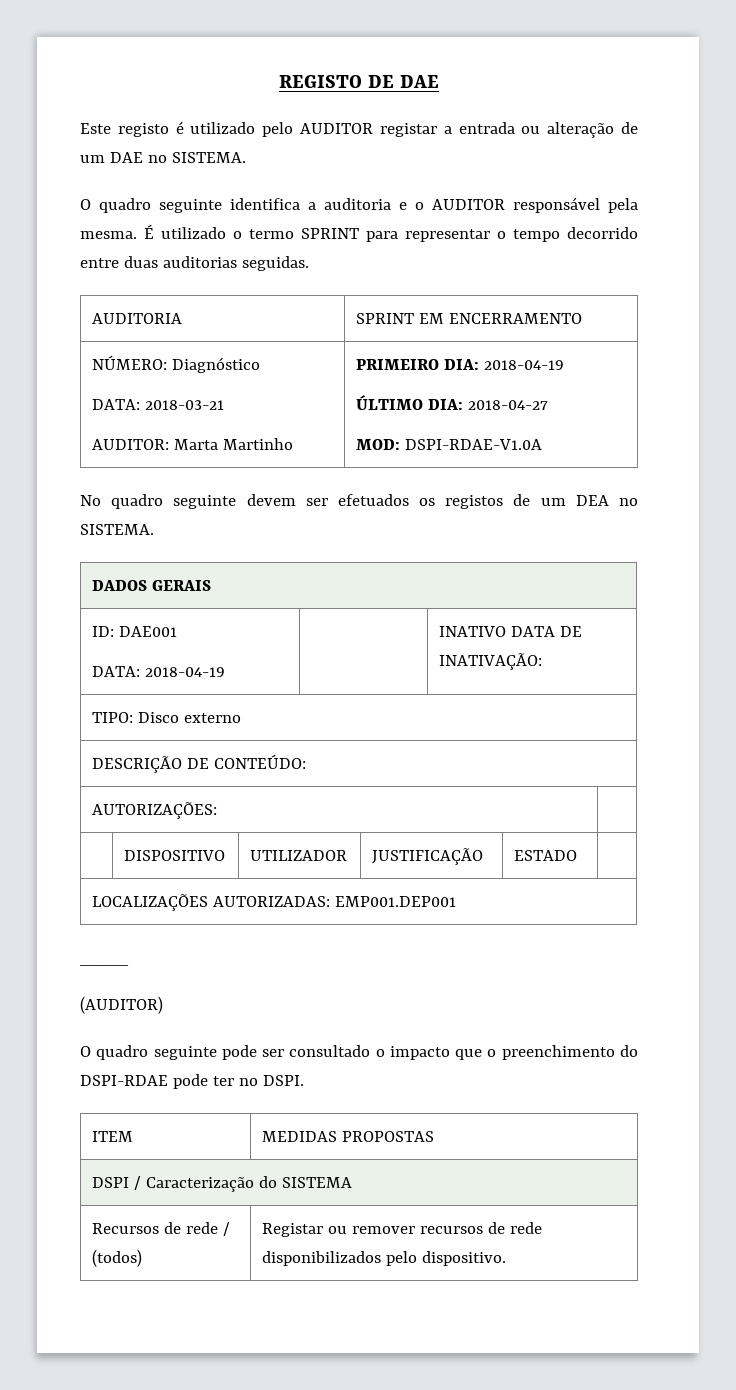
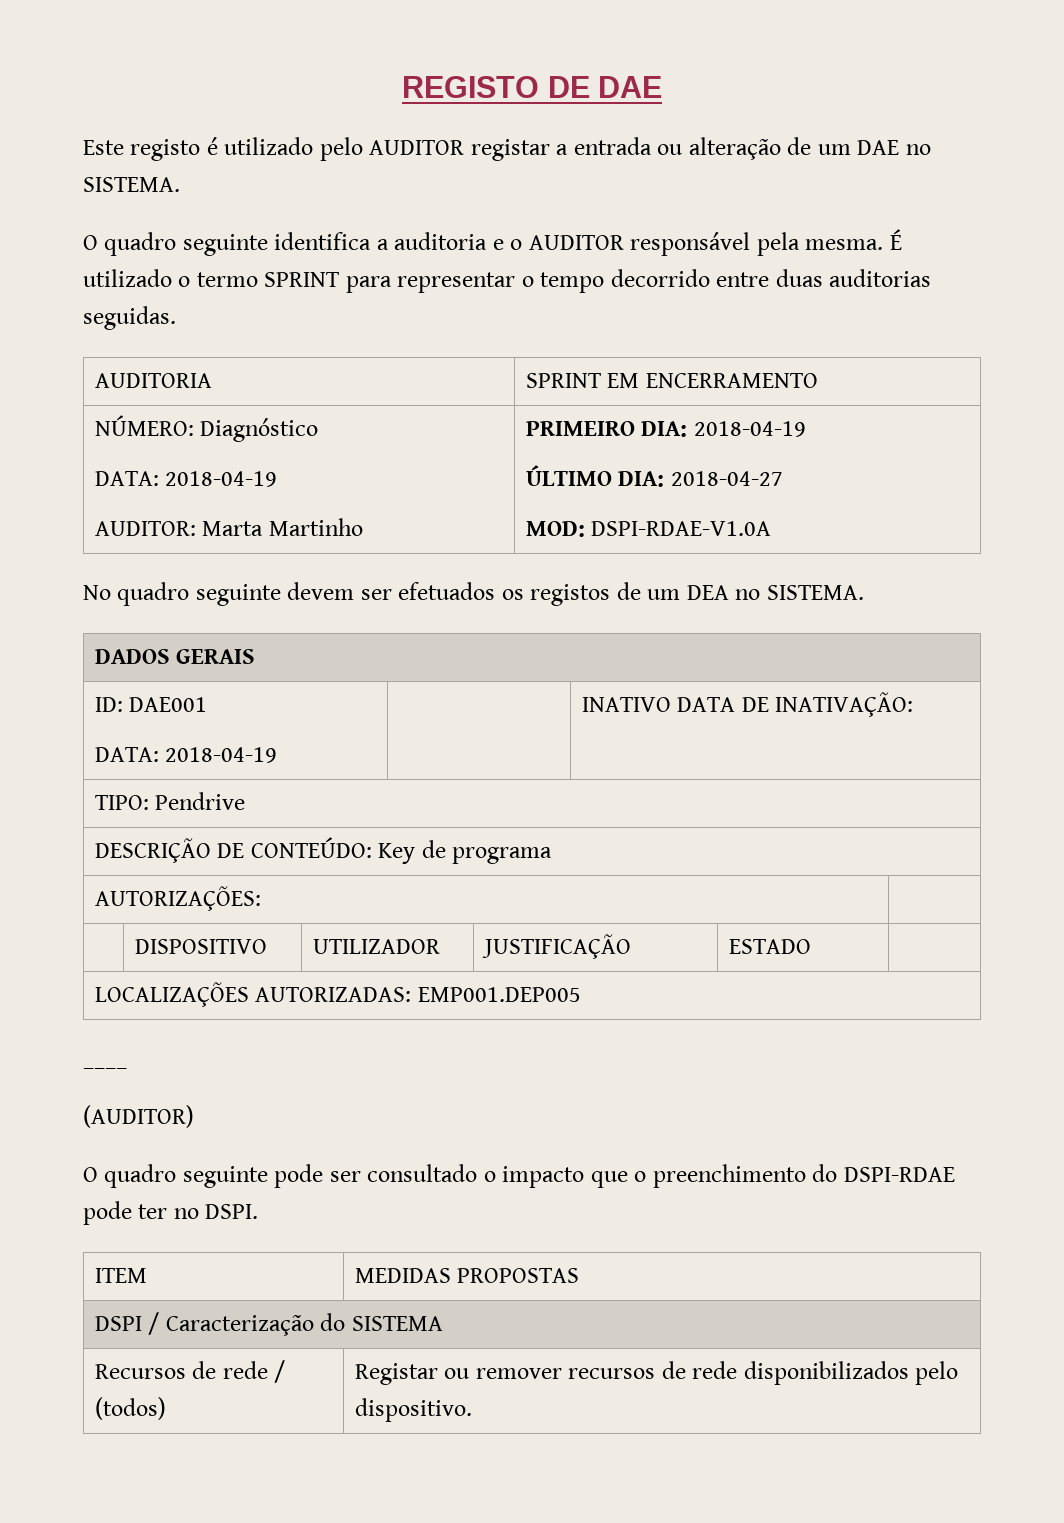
[144,400,224,410] 2018-03-21 -> [165,471,278,487] 2018-04-19
[137,712,241,723] Disco externo -> [155,792,246,810] Pendrive
(306, 761) none -> [378,840,553,864] Key de programa
[334,896,456,907] EMP001.DEP001 -> [417,987,581,1002] EMP001.DEP005

